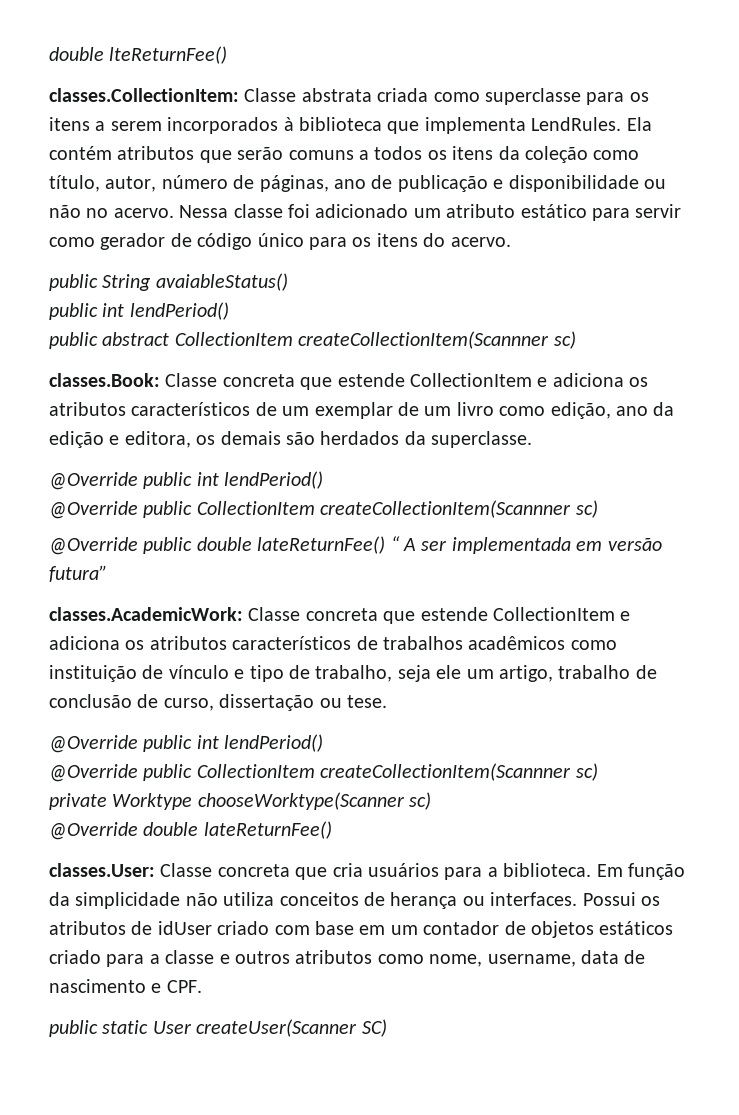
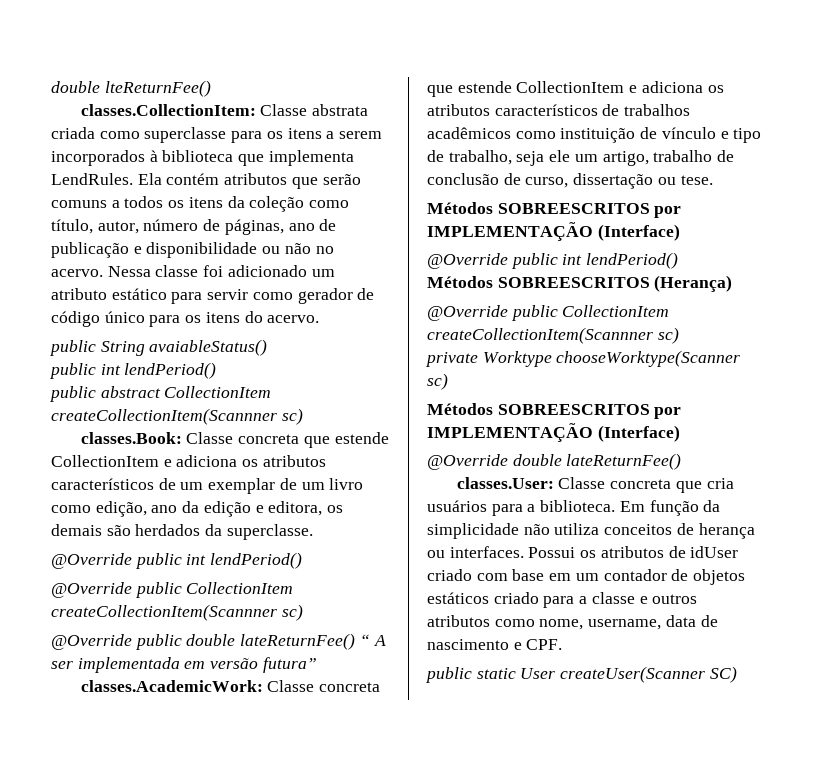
[49,734,324,753] // @Override public int lendPeriod() -> [427,202,682,218] [427,222,680,241] [427,252,679,269] [427,275,733,292] // Métodos SOBREESCRITOS por IMPLEMENTAÇÃO (Interface) // @Override public int lendPeriod() // Métodos SOBREESCRITOS (Herança)
(432, 801) none -> [427,403,682,419] [427,423,680,442] // Métodos SOBREESCRITOS por IMPLEMENTAÇÃO (Interface)

